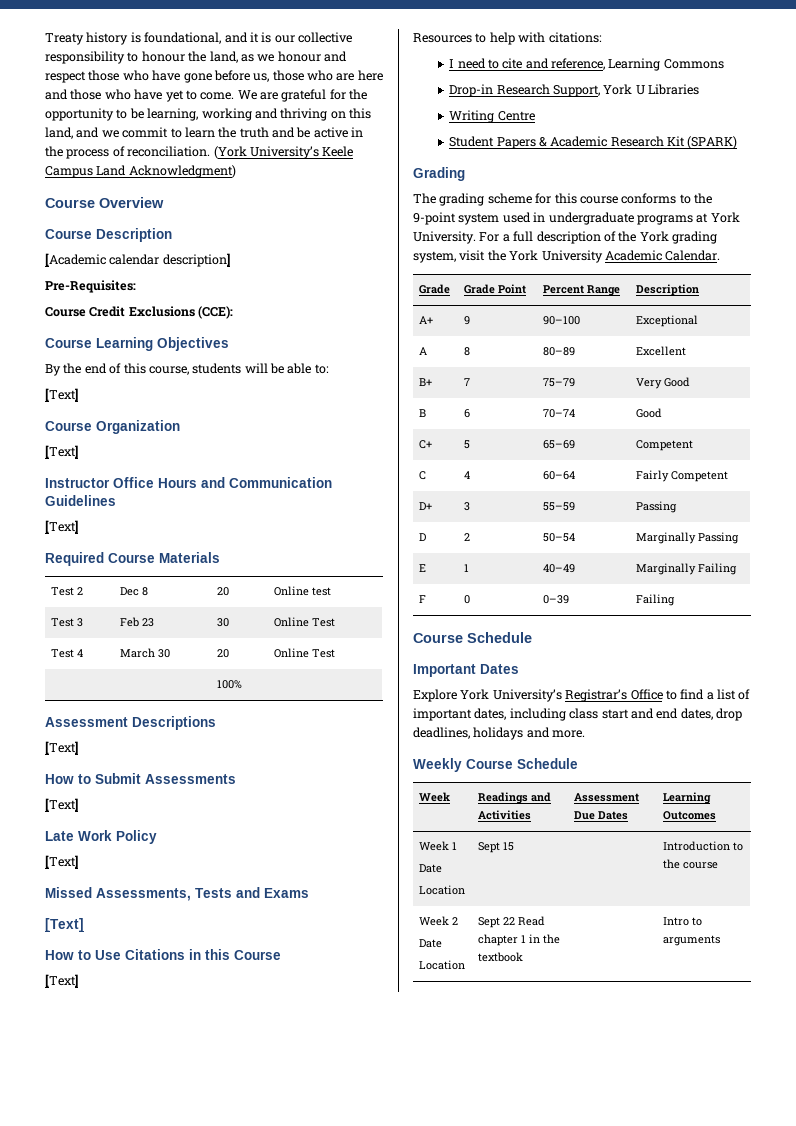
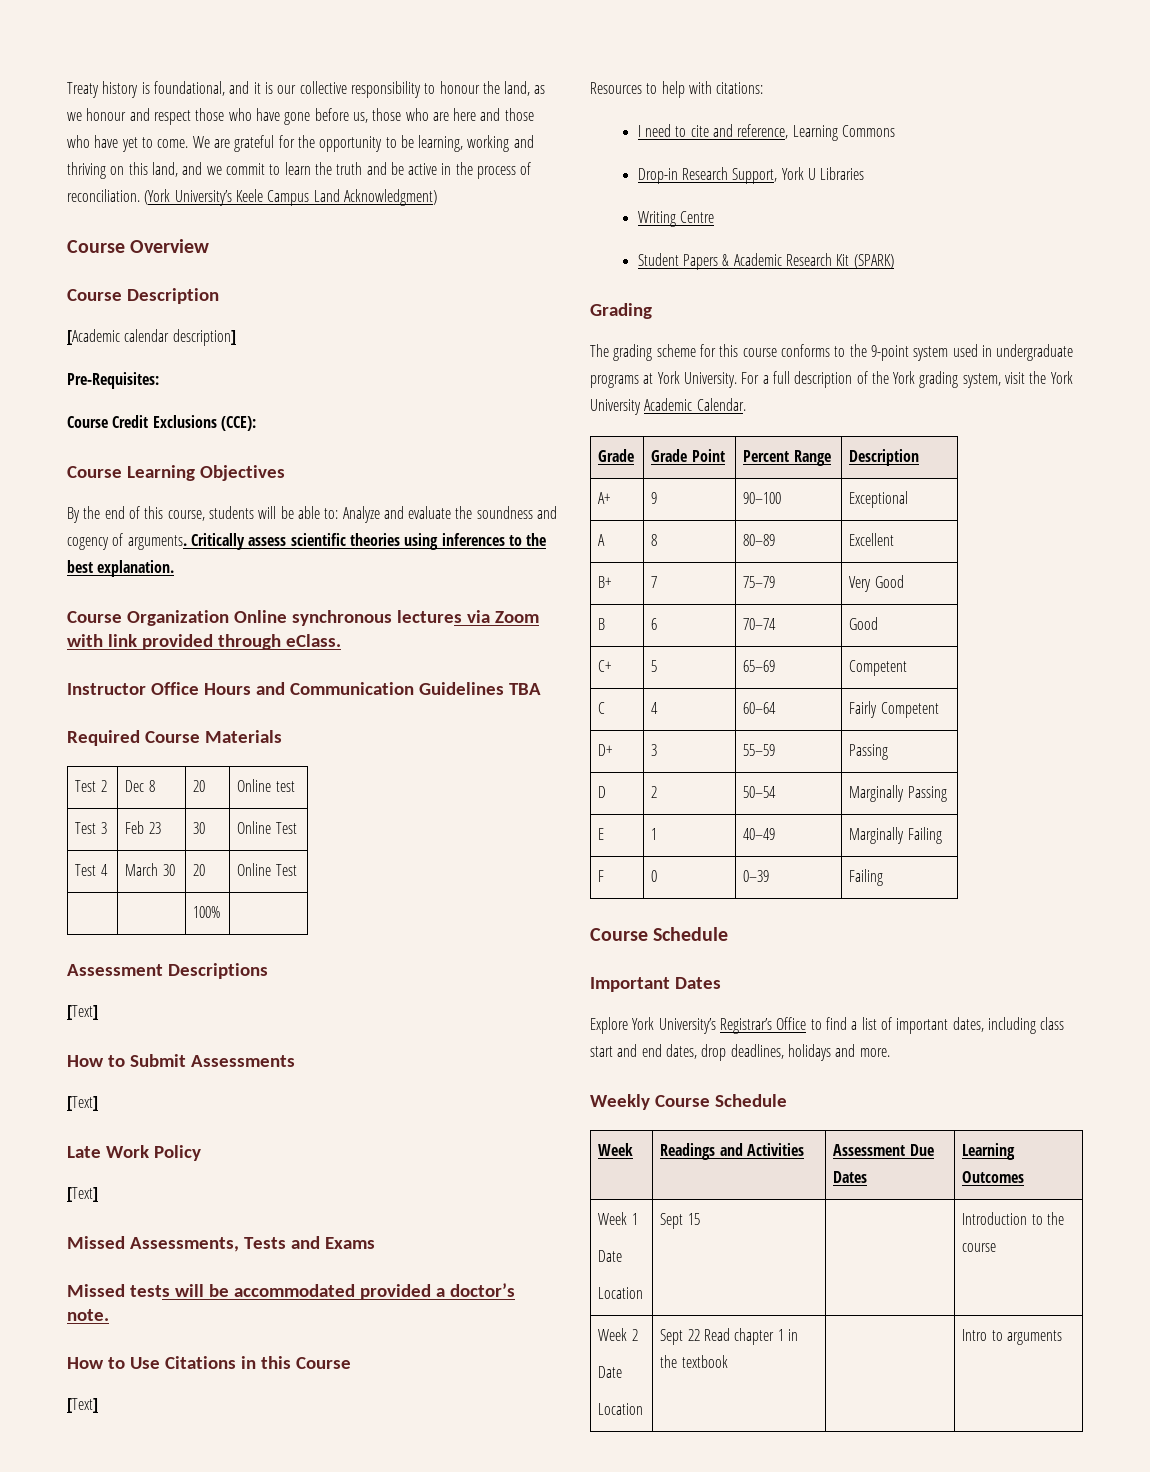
[45,388,78,402] [45,420,180,434] [45,445,78,459] // [Text] // Course Organization // [Text] -> [342,506,558,523] [67,533,547,550] [67,560,175,577] [67,610,539,626] [67,634,341,650] Analyze and evaluate the soundness and cogency of arguments. Critically assess scientific theories using inferences to the best explanation. // Course Organization Online synchronous lectures via Zoom with link provided through eClass.
[45,520,78,534] // [Text] -> [508,683,541,695] TBA
[45,918,84,932] [Text] -> [67,1283,515,1300] [67,1309,109,1321] Missed tests will be accommodated provided a doctor’s note.

